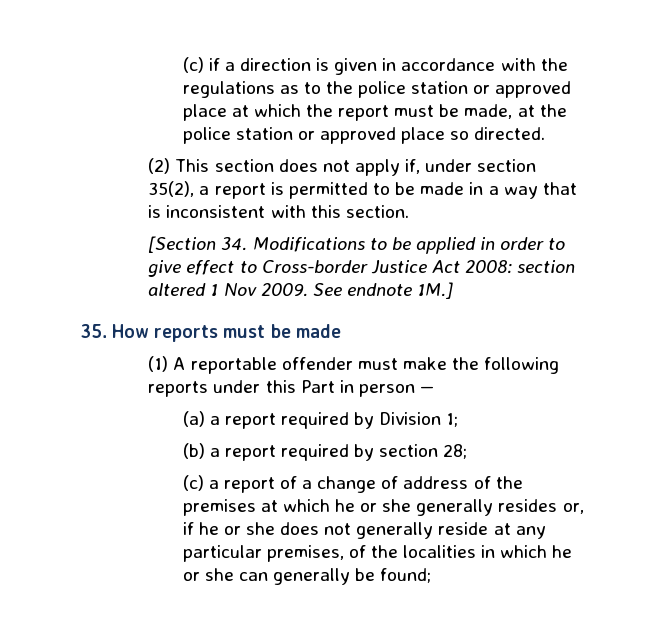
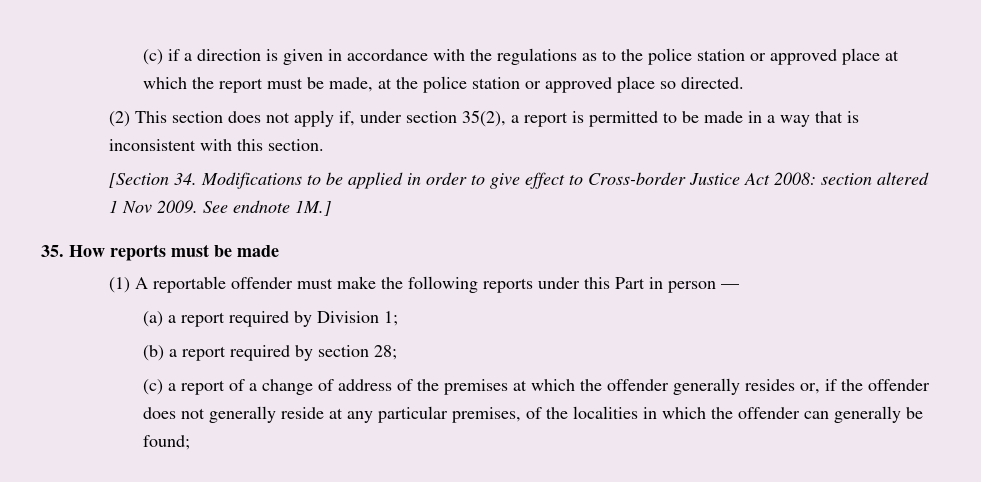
[334,499,412,512] he or she -> [580,379,670,391] the offender
[198,522,275,535] he or she -> [841,379,931,391] the offender
[552,545,573,558] [182,568,234,581] he or she -> [711,407,801,419] the offender

